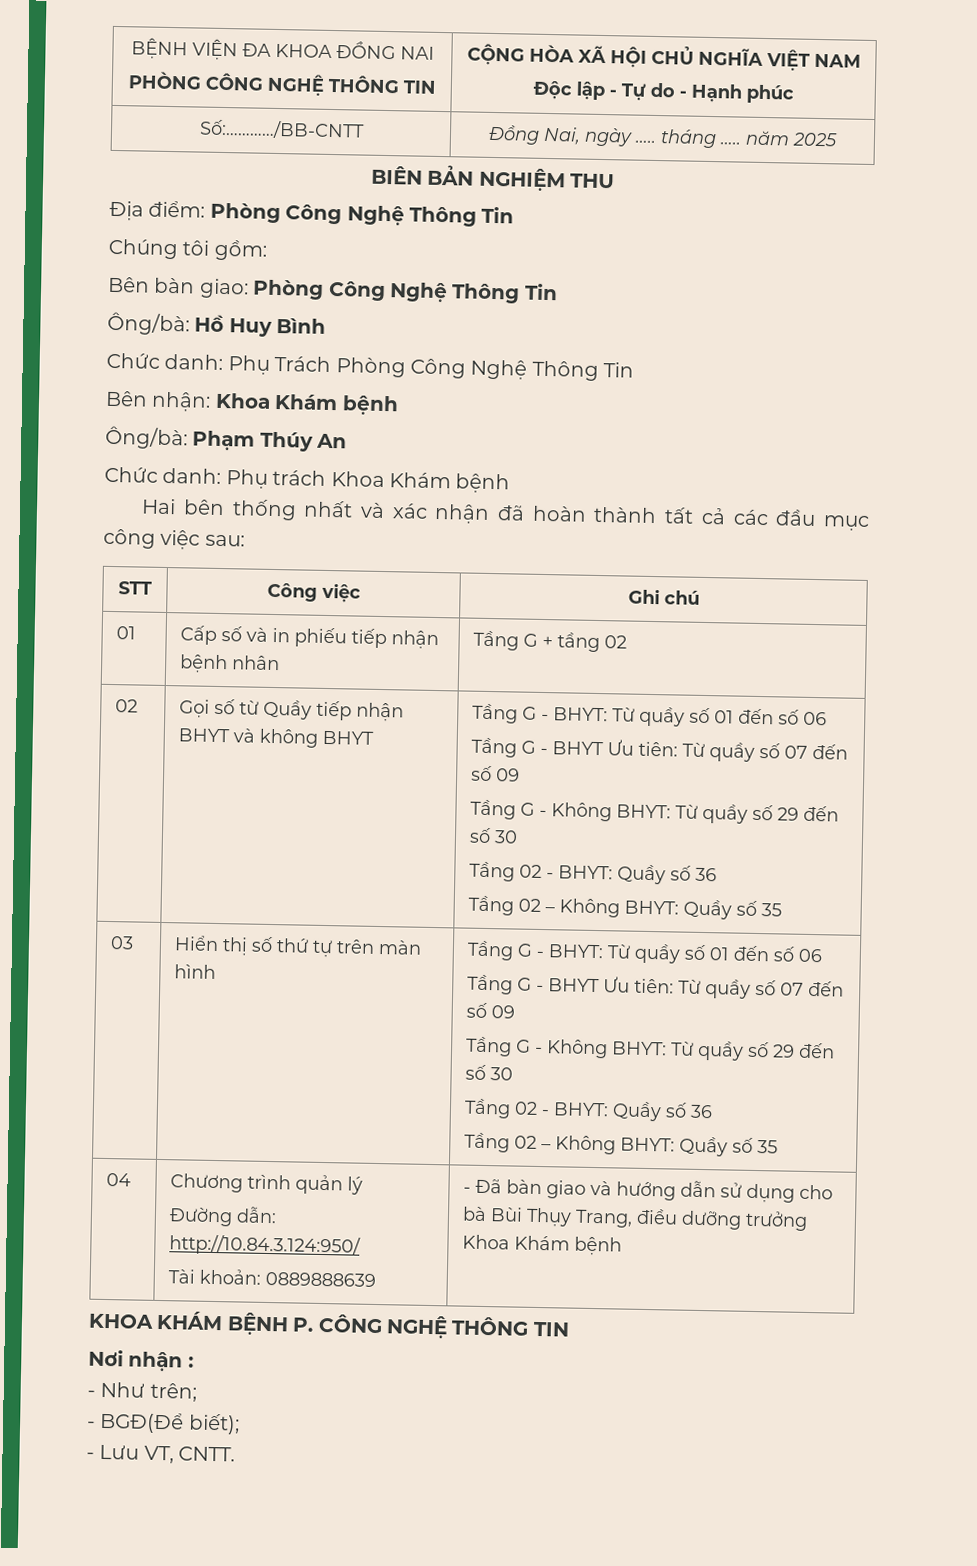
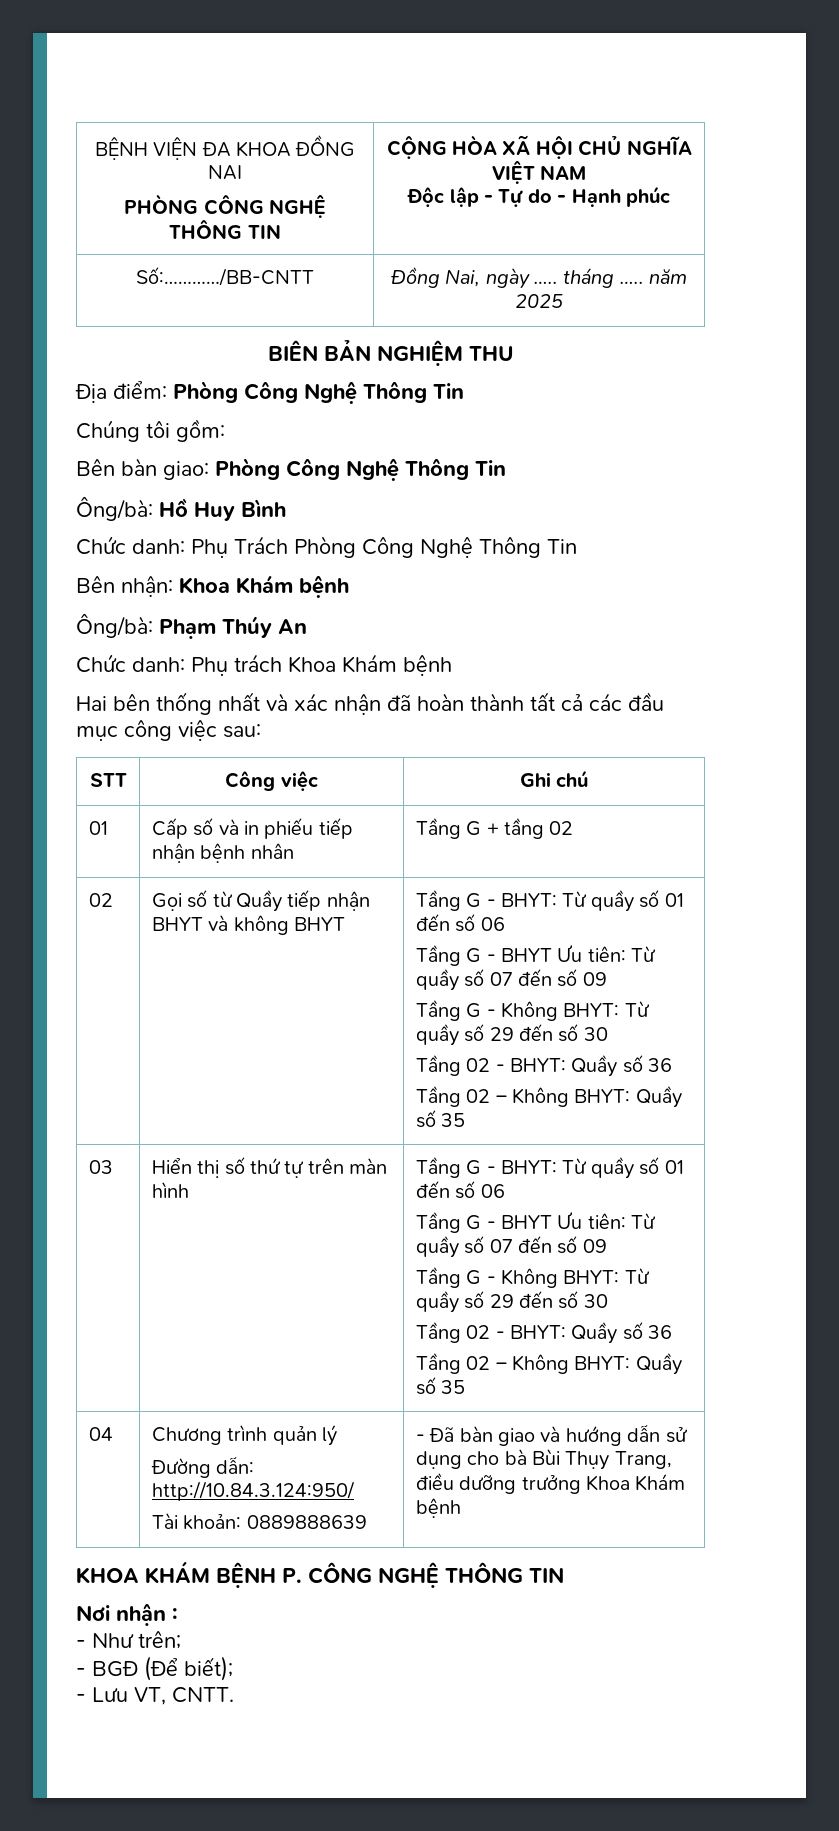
[99,1411,185,1434] BGĐ(Để -> [92,1656,178,1681] BGĐ (Để

